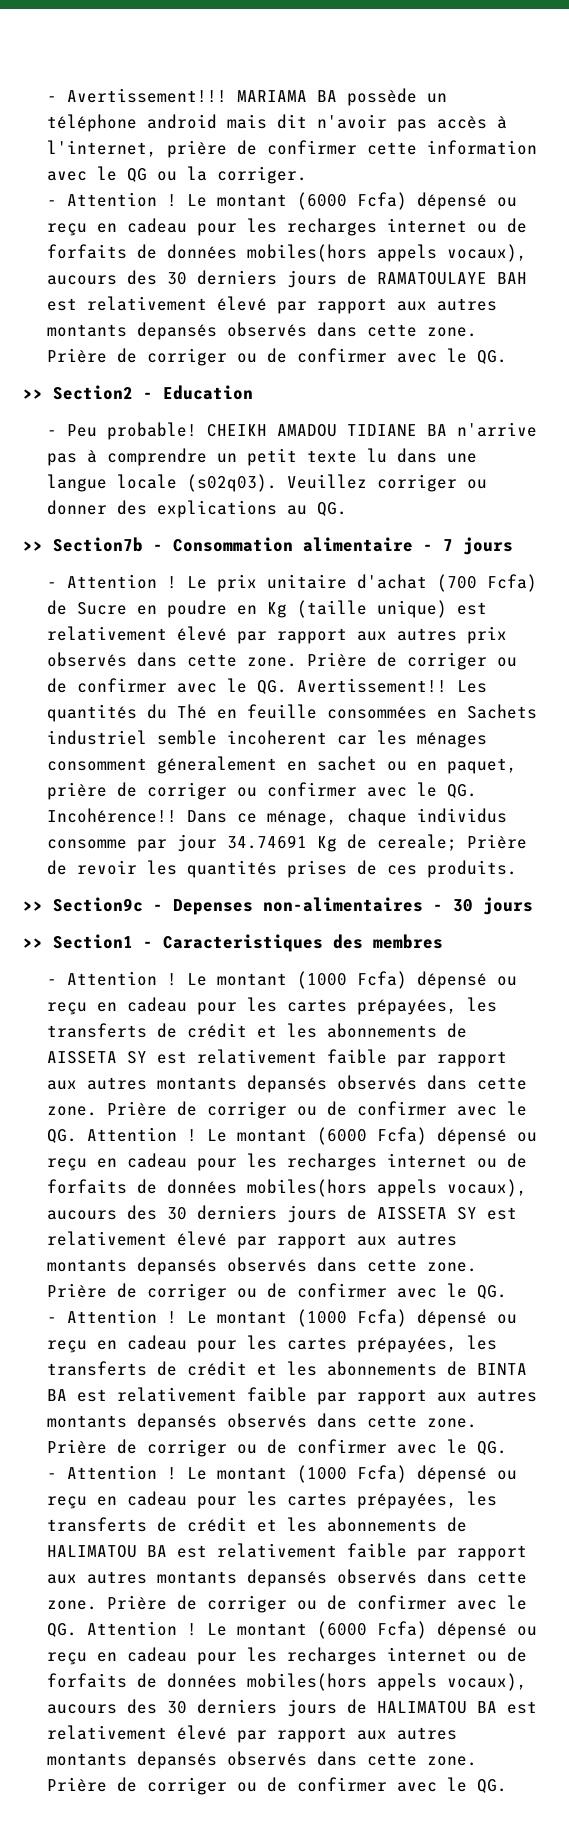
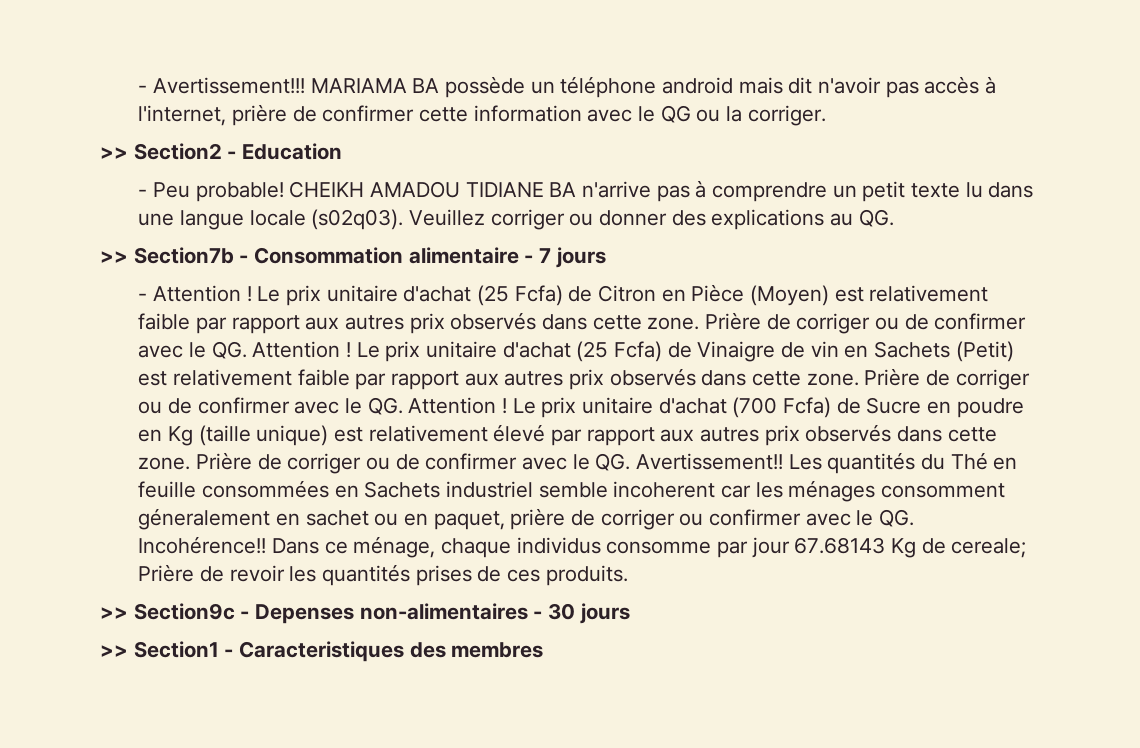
[46,192,517,210] [46,218,527,236] [46,244,527,262] [46,270,527,288] [46,296,497,314] [46,322,477,340] [46,348,507,366] // - Attention ! Le montant (6000 Fcfa) dépensé ou reçu en cadeau pour les recharges internet ou de forfaits de données mobiles(hors appels vocaux), aucours des 30 derniers jours de RAMATOULAYE BAH est relativement élevé par rapport aux autres montants depansés observés dans cette zone. Prière de corriger ou de confirmer avec le QG. -> (826, 115) none
(427, 581) none -> [476,284,989,306] [138,312,1027,334] [138,341,1014,362] [138,368,1030,390] [138,397,727,418] (25 Fcfa) de Citron en Pièce (Moyen) est relativement faible par rapport aux autres prix observés dans cette zone. Prière de corriger ou de confirmer avec le QG. Attention ! Le prix unitaire d'achat (25 Fcfa) de Vinaigre de vin en Sachets (Petit) est relativement faible par rapport aux autres prix observés dans cette zone. Prière de corriger ou de confirmer avec le QG. Attention ! Le prix unitaire d'achat
[226,835,307,849] 34.74691 -> [794,537,886,554] 67.68143
[46,971,517,989] [46,997,497,1015] [46,1023,467,1038] [46,1049,507,1067] [46,1075,527,1093] [46,1101,527,1119] [46,1127,537,1145] [46,1153,527,1171] [46,1179,527,1197] [46,1205,517,1223] [46,1231,457,1249] [46,1257,477,1275] [46,1283,507,1301] [46,1309,517,1327] [46,1335,497,1353] [46,1361,527,1376] [46,1387,537,1405] [46,1413,477,1431] [46,1439,507,1457] [46,1465,517,1483] [46,1491,497,1509] [46,1517,467,1532] [46,1543,527,1561] [46,1569,527,1587] [46,1595,527,1613] [46,1621,537,1639] [46,1647,527,1665] [46,1673,527,1691] [46,1699,537,1717] [46,1725,457,1743] [46,1751,477,1769] [46,1777,507,1795] // - Attention ! Le montant (1000 Fcfa) dépensé ou reçu en cadeau pour les cartes prépayées, les transferts de crédit et les abonnements de AISSETA SY est relativement faible par rapport aux autres montants depansés observés dans cette zone. Prière de corriger ou de confirmer avec le QG. Attention ! Le montant (6000 Fcfa) dépensé ou reçu en cadeau pour les recharges internet ou de forfaits de données mobiles(hors appels vocaux), aucours des 30 derniers jours de AISSETA SY est relativement élevé par rapport aux autres montants depansés observés dans cette zone. Prière de corriger ou de confirmer avec le QG. // - Attention ! Le montant (1000 Fcfa) dépensé ou reçu en cadeau pour les cartes prépayées, les transferts de crédit et les abonnements de BINTA BA est relativement faible par rapport aux autres montants depansés observés dans cette zone. Prière de corriger ou de confirmer avec le QG. // - Attention ! Le montant (1000 Fcfa) dépensé ou reçu en cadeau pour les cartes prépayées, les transferts de crédit et les abonnements de HALIMATOU BA est relativement faible par rapport aux autres montants depansés observés dans cette zone. Prière de corriger ou de confirmer avec le QG. Attention ! Le montant (6000 Fcfa) dépensé ou reçu en cadeau pour les recharges internet ou de forfaits de données mobiles(hors appels vocaux), aucours des 30 derniers jours de HALIMATOU BA est relativement élevé par rapport aux autres montants depansés observés dans cette zone. Prière de corriger ou de confirmer avec le QG. -> (544, 650) none

